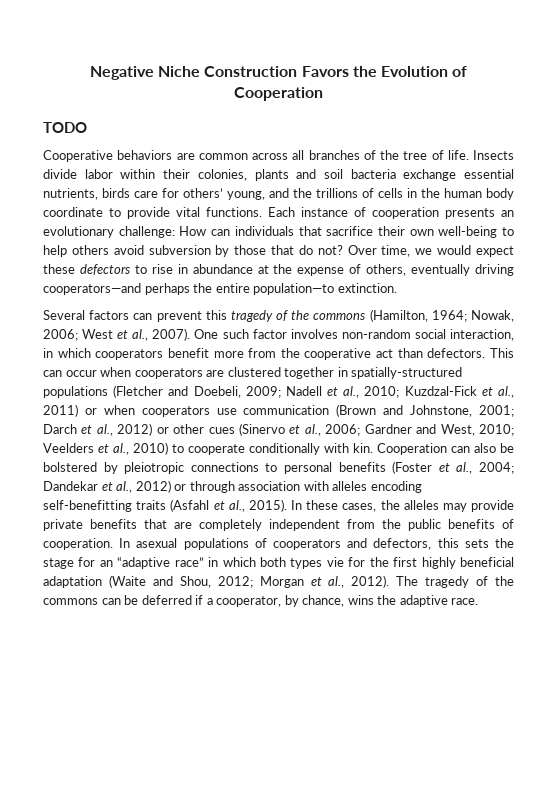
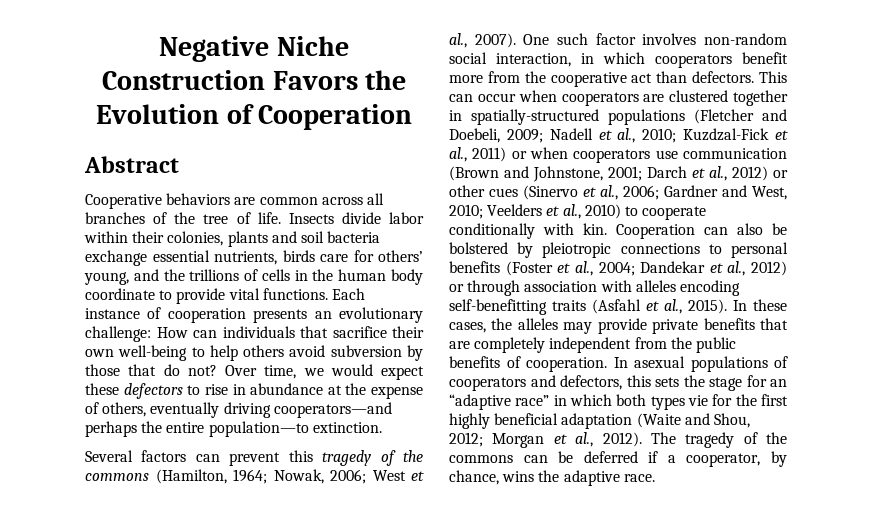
[43,122,87,133] TODO -> [84,156,179,173] Abstract

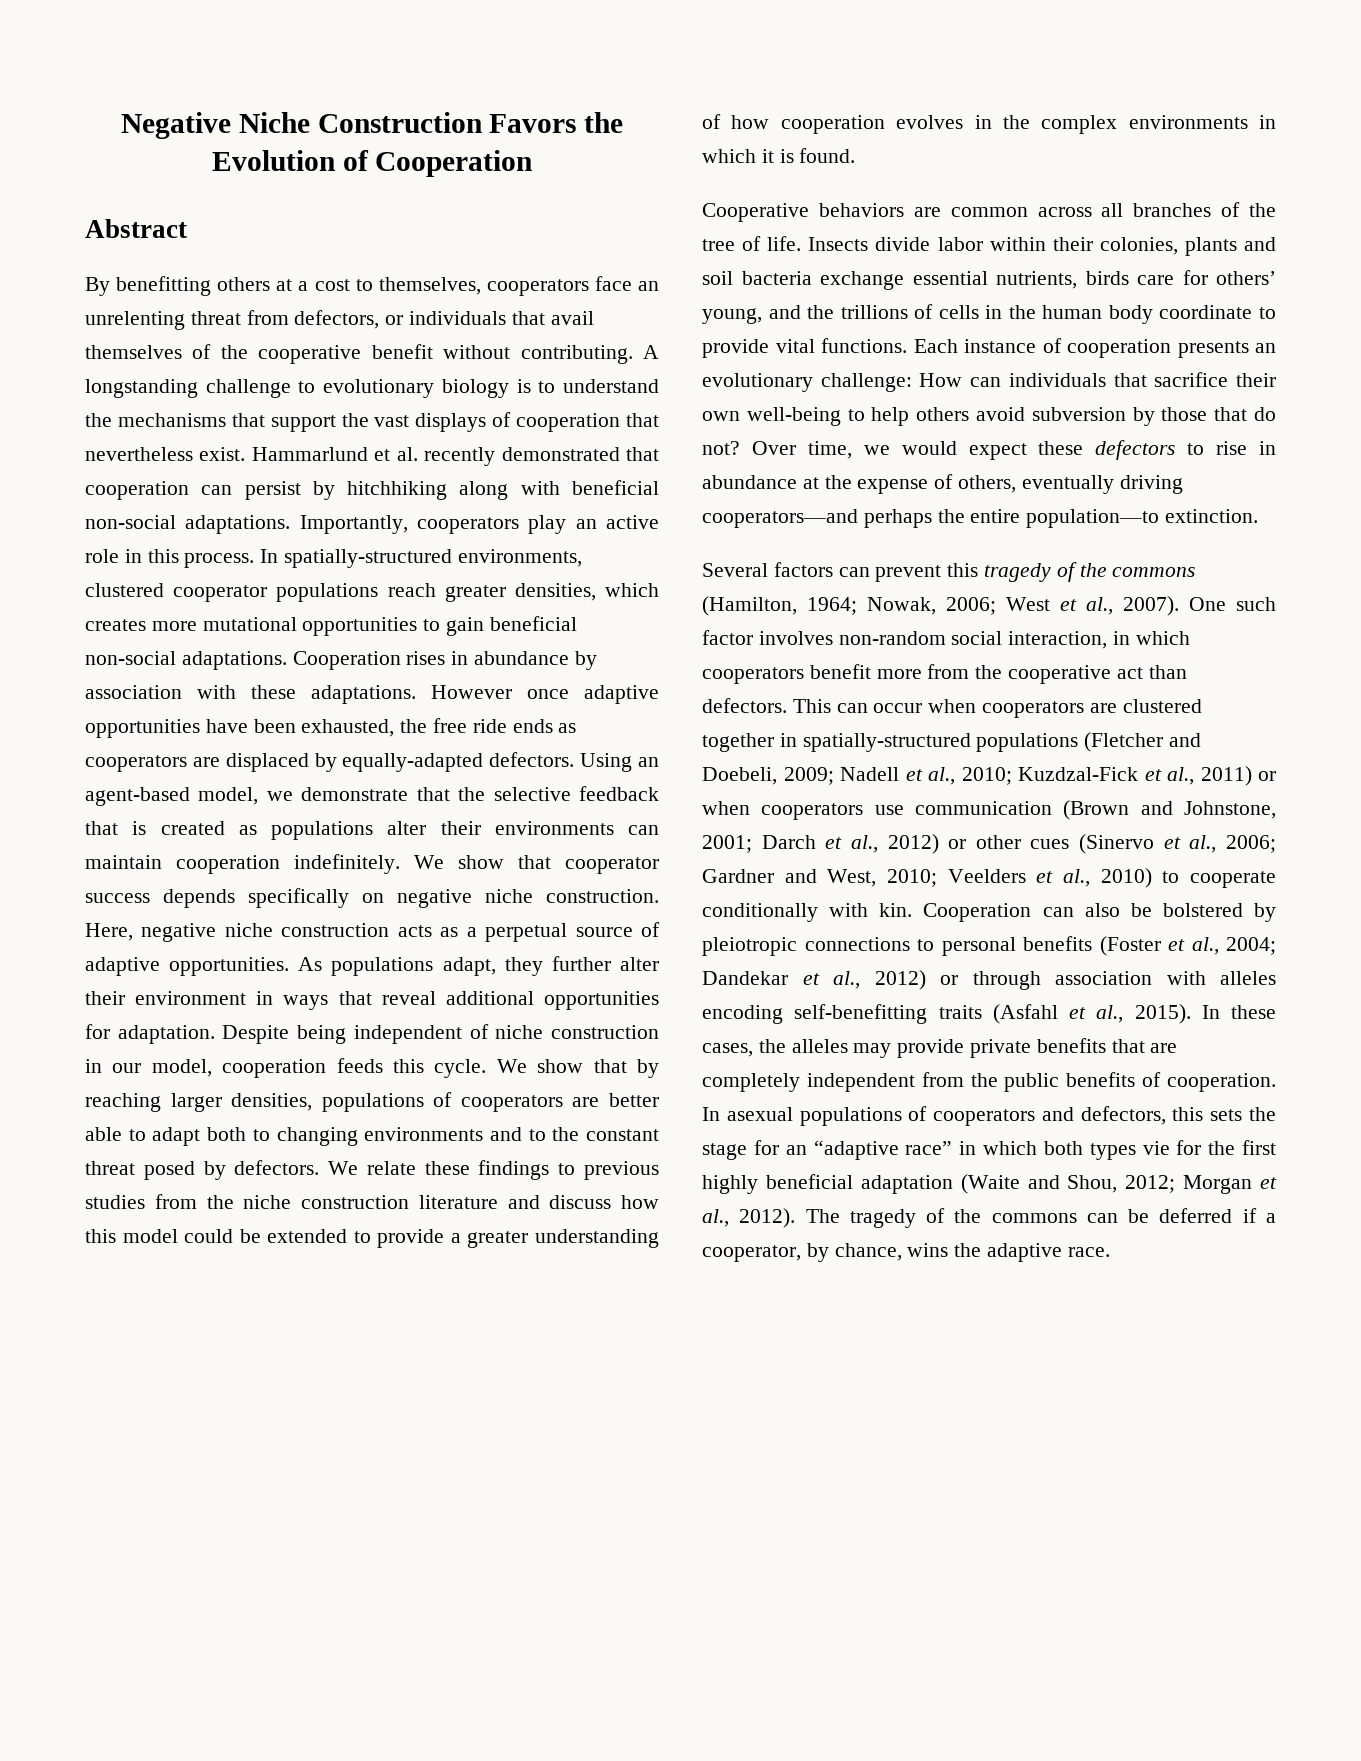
(179, 164) none -> [85,276,659,296] [85,310,594,330] [85,344,660,364] [85,379,659,398] [85,412,660,432] [85,447,660,466] [85,480,659,500] [85,515,659,534] [85,549,582,568] [85,583,659,602] [85,616,577,636] [85,651,597,670] [85,685,659,704] [85,718,577,738] [85,752,659,772] [85,786,660,806] [85,821,659,840] [85,854,659,874] [85,888,659,908] [85,922,661,942] [85,956,659,976] [85,991,659,1010] [85,1024,659,1044] [85,1058,659,1078] [85,1092,659,1112] [85,1127,659,1146] [85,1160,659,1180] [85,1194,659,1209] [85,1229,659,1248] [702,114,1276,134] [702,148,856,163] // By benefitting others at a cost to themselves, cooperators face an unrelenting threat from defectors, or individuals that avail themselves of the cooperative benefit without contributing. A longstanding challenge to evolutionary biology is to understand the mechanisms that support the vast displays of cooperation that nevertheless exist. Hammarlund et al. recently demonstrated that cooperation can persist by hitchhiking along with beneficial non-social adaptations. Importantly, cooperators play an active role in this process. In spatially-structured environments, clustered cooperator populations reach greater densities, which creates more mutational opportunities to gain beneficial non-social adaptations. Cooperation rises in abundance by association with these adaptations. However once adaptive opportunities have been exhausted, the free ride ends as cooperators are displaced by equally-adapted defectors. Using an agent-based model, we demonstrate that the selective feedback that is created as populations alter their environments can maintain cooperation indefinitely. We show that cooperator success depends specifically on negative niche construction. Here, negative niche construction acts as a perpetual source of adaptive opportunities. As populations adapt, they further alter their environment in ways that reveal additional opportunities for adaptation. Despite being independent of niche construction in our model, cooperation feeds this cycle. We show that by reaching larger densities, populations of cooperators are better able to adapt both to changing environments and to the constant threat posed by defectors. We relate these findings to previous studies from the niche construction literature and discuss how this model could be extended to provide a greater understanding of how cooperation evolves in the complex environments in which it is found.

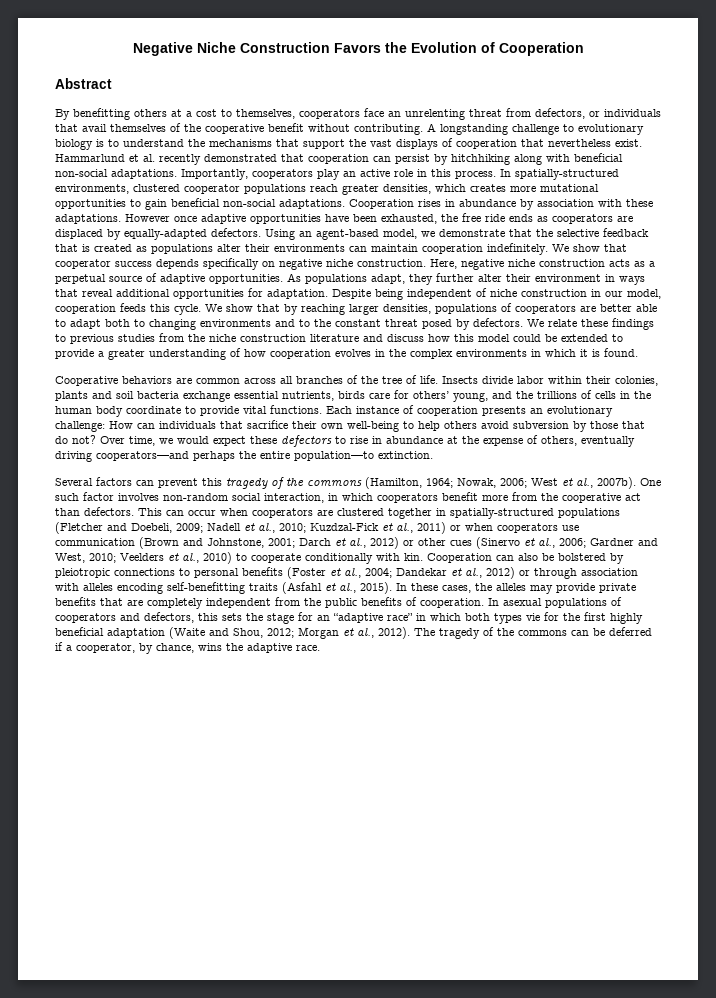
[1123,596,1179,616] 2007). -> [597,477,636,489] 2007b).

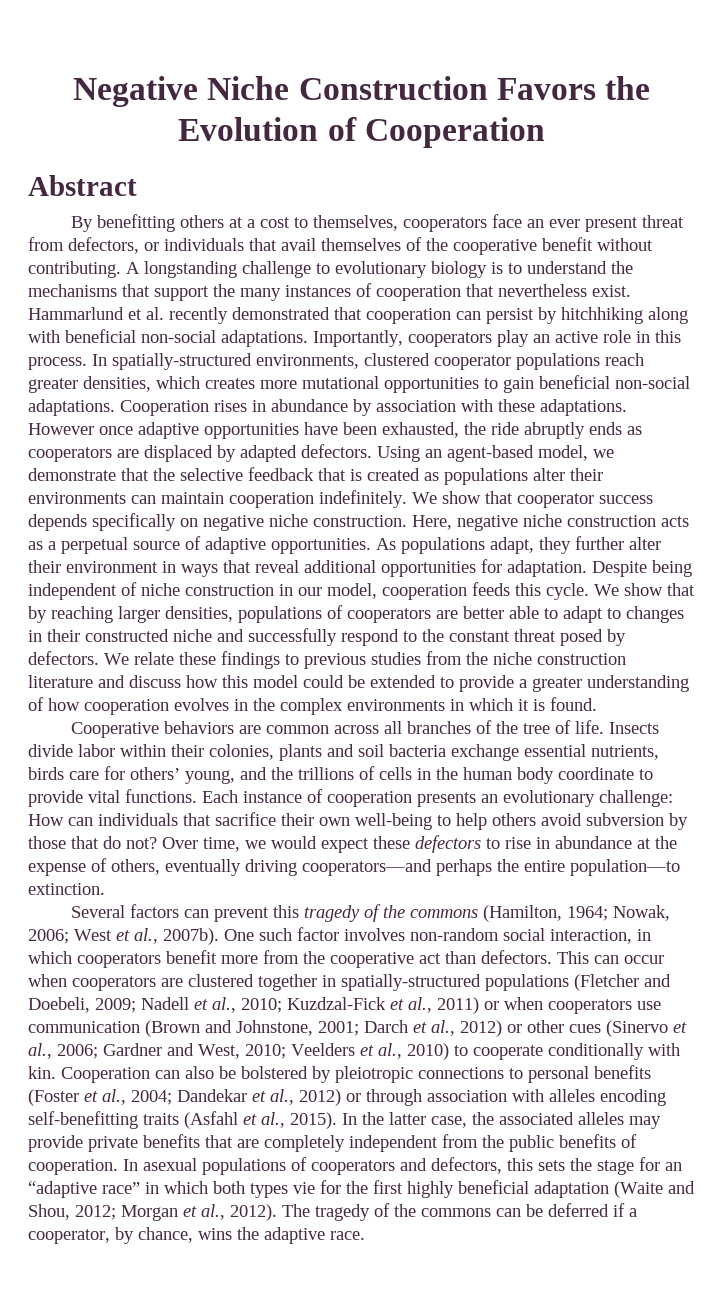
[405,109,465,120] unrelenting -> [548,217,638,232] ever present
[370,139,438,150] vast displays -> [240,285,351,301] many instances
[462,213,505,222] free ride -> [491,422,585,439] ride abruptly
[124,229,207,240] equally-adapted -> [240,445,297,462] adapted
[105,319,295,330] both to changing environments and -> [607,606,684,623] [28,628,399,646] to changes in their constructed niche and successfully respond
[411,583,492,593] these cases, the -> [362,1112,574,1128] the latter case, the associated

